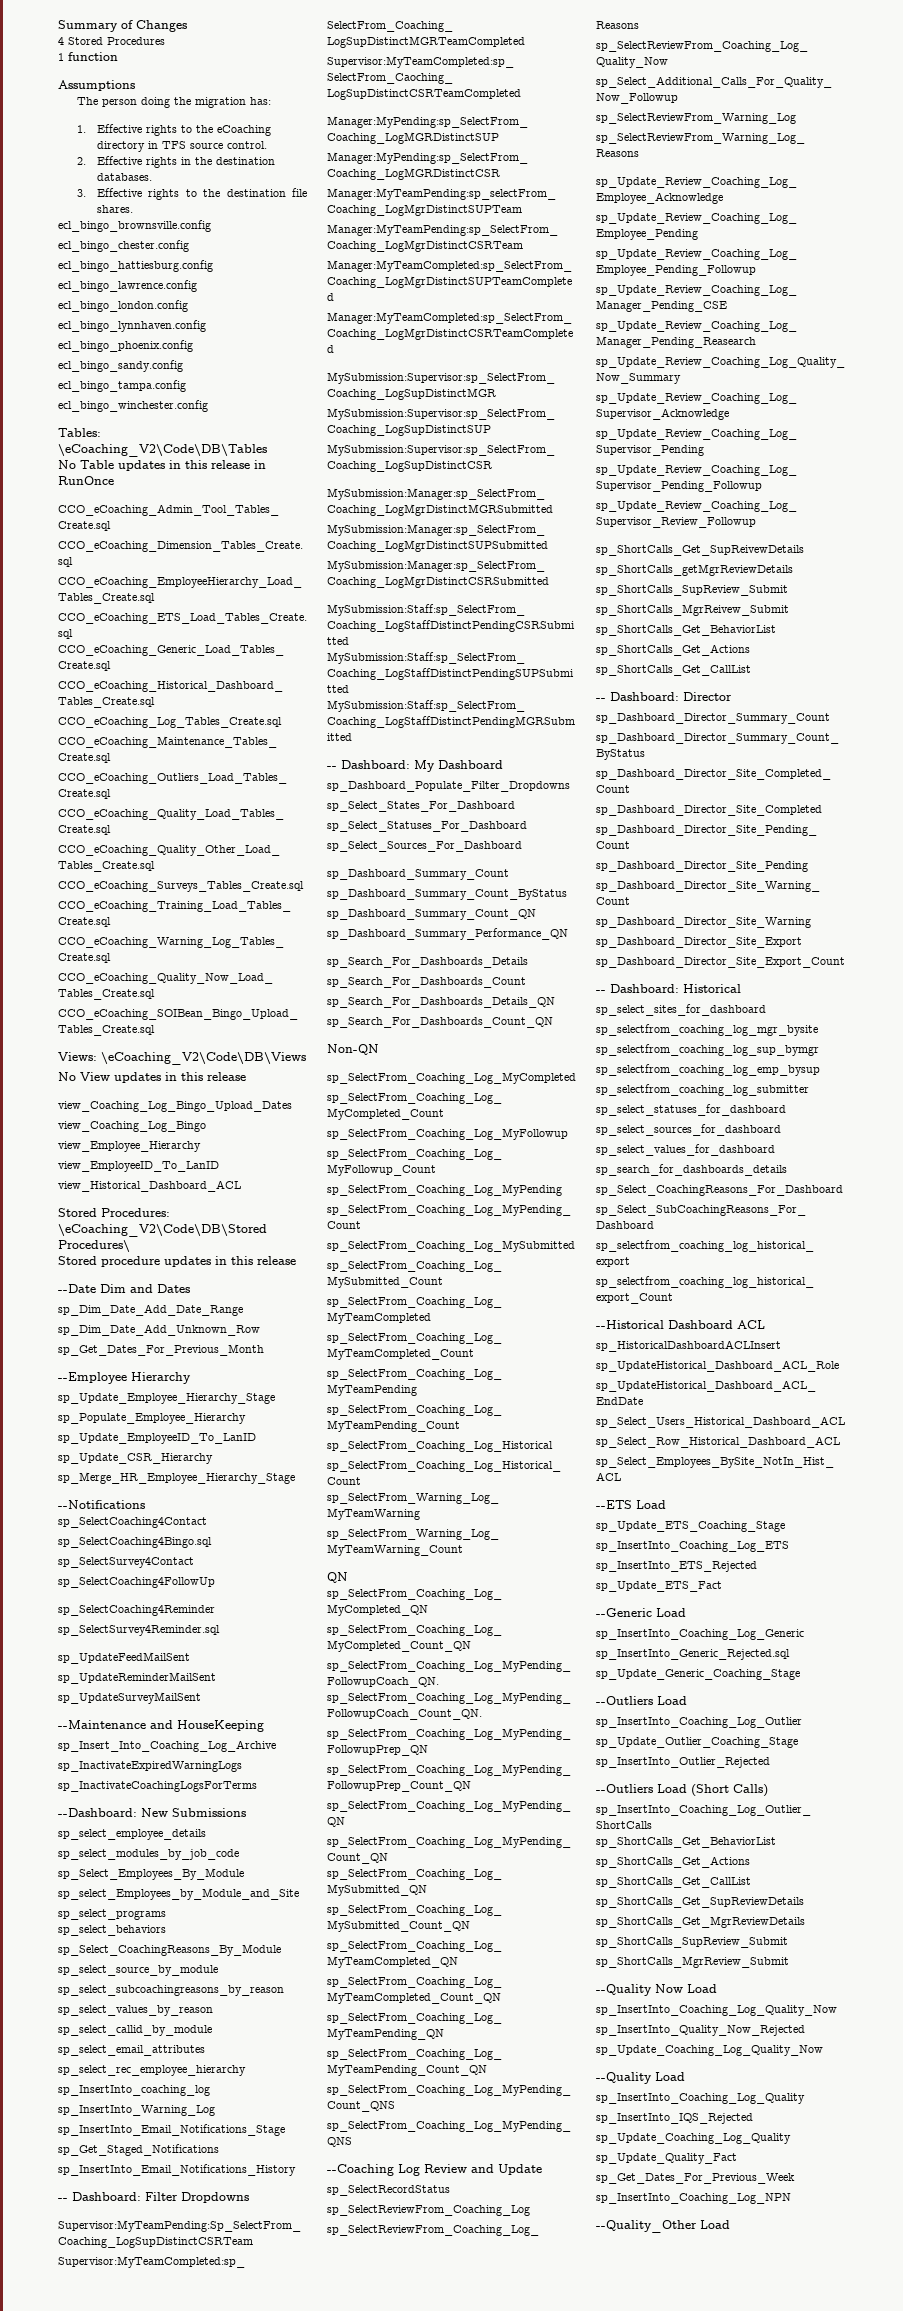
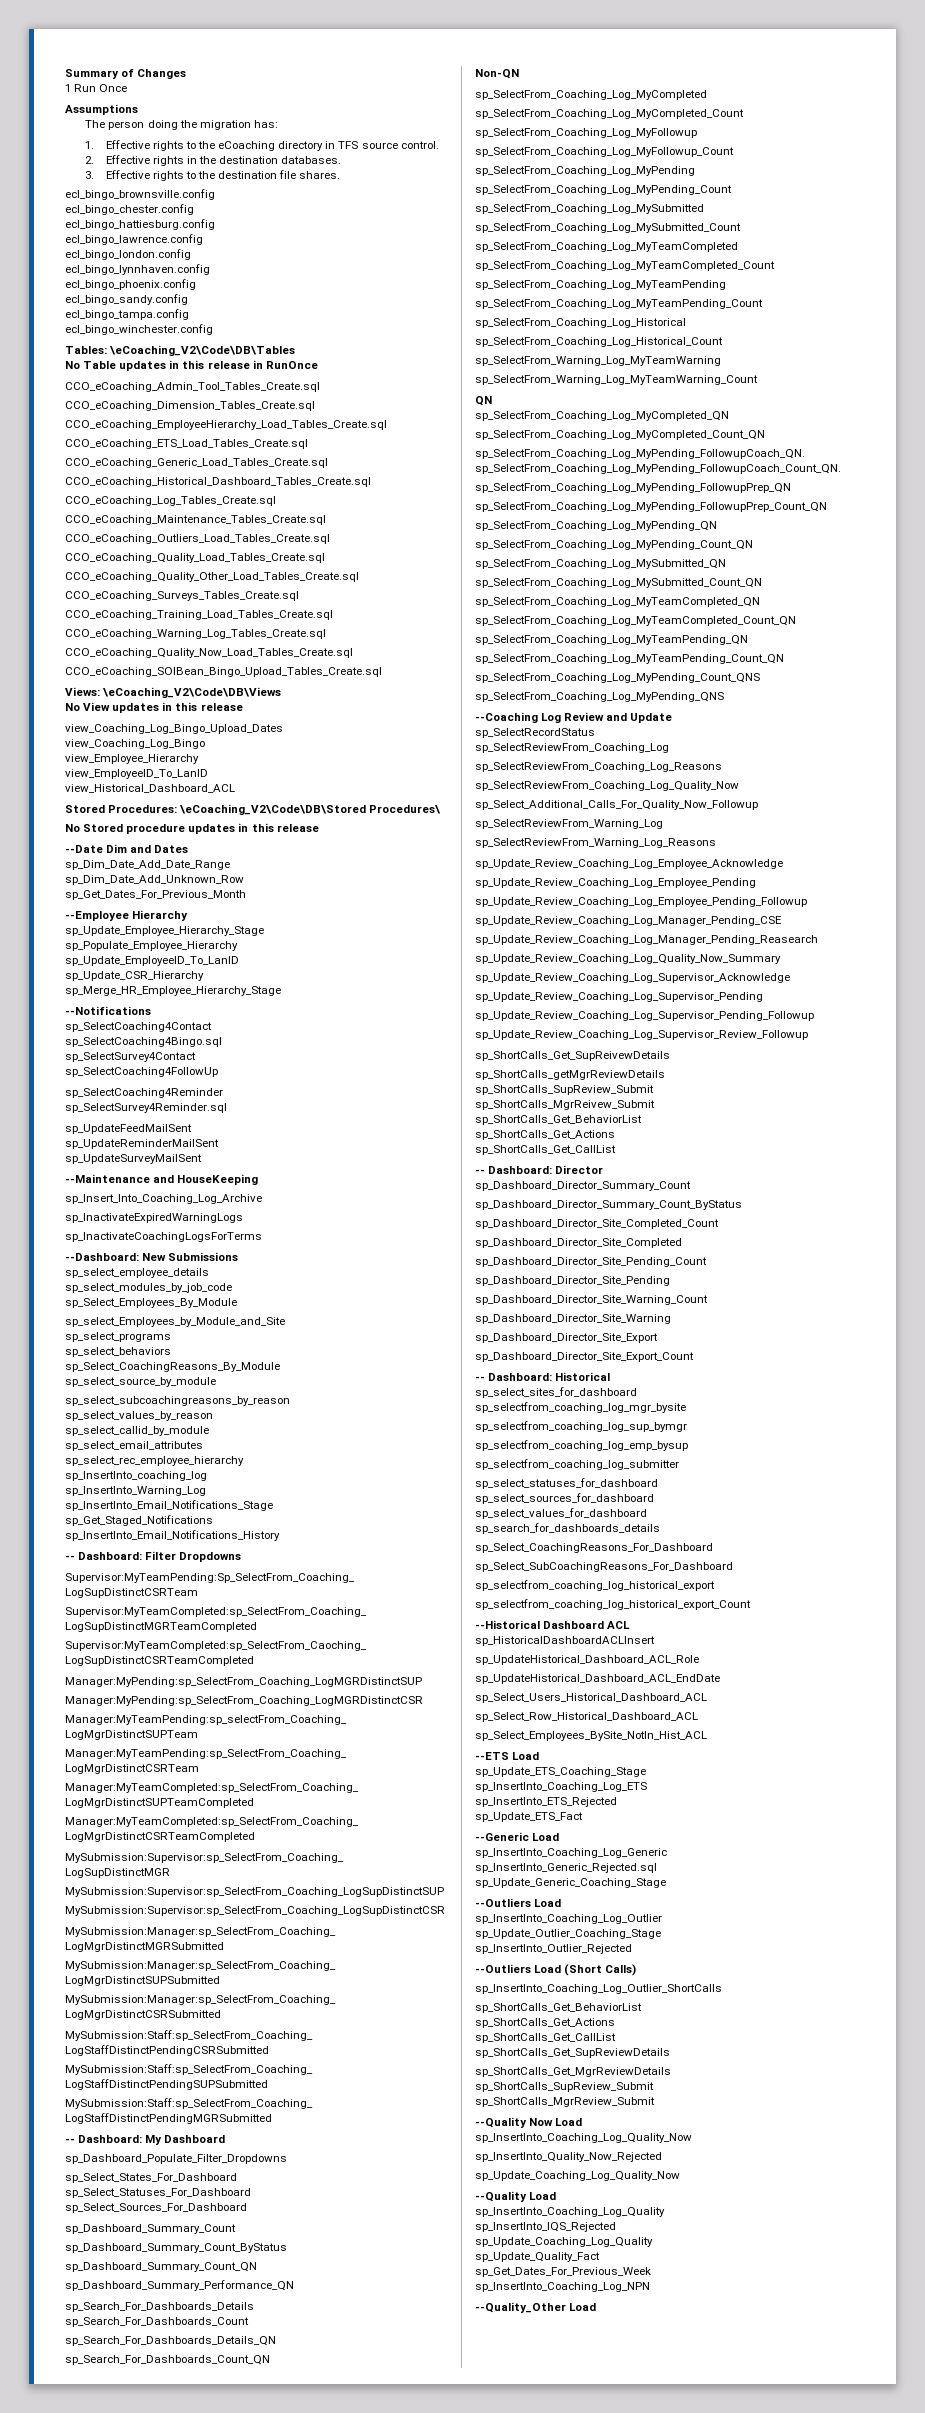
[58,37,165,45] // 4 Stored Procedures -> (187, 74) none
[68,52,118,61] function -> [74,84,128,92] Run Once
(130, 1246) none -> [65,824,80,832] No

